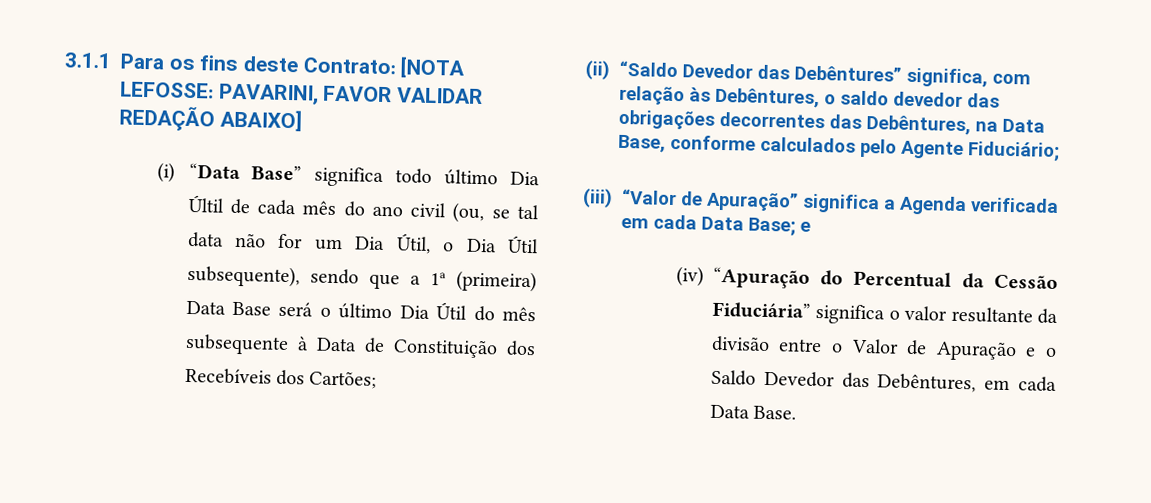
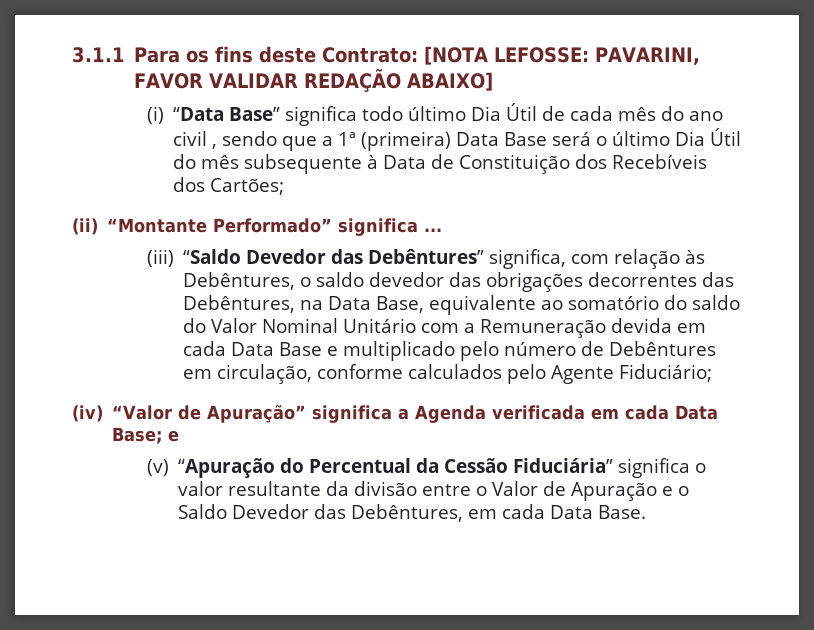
[187,194,225,213] Últil -> [506,103,538,121] Útil
[452,202,539,224] [187,231,539,254] [186,264,300,288] (ou, se tal data não for um Dia Útil, o Dia Útil subsequente), -> [212,144,218,149] ,
(610, 70) none -> [107,218,443,236] [146,249,174,267] “Montante Performado” significa ... // (iii)
(666, 143) none -> [429,295,741,315] [183,318,707,338] [183,341,717,361] [183,364,313,384] equivalente ao somatório do saldo do Valor Nominal Unitário com a Remuneração devida em cada Data Base e multiplicado pelo número de Debêntures em circulação,
[582,188,613,208] (iii) -> [72,405,103,422] (iv)
[675,266,704,287] (iv) -> [146,459,169,476] (v)

